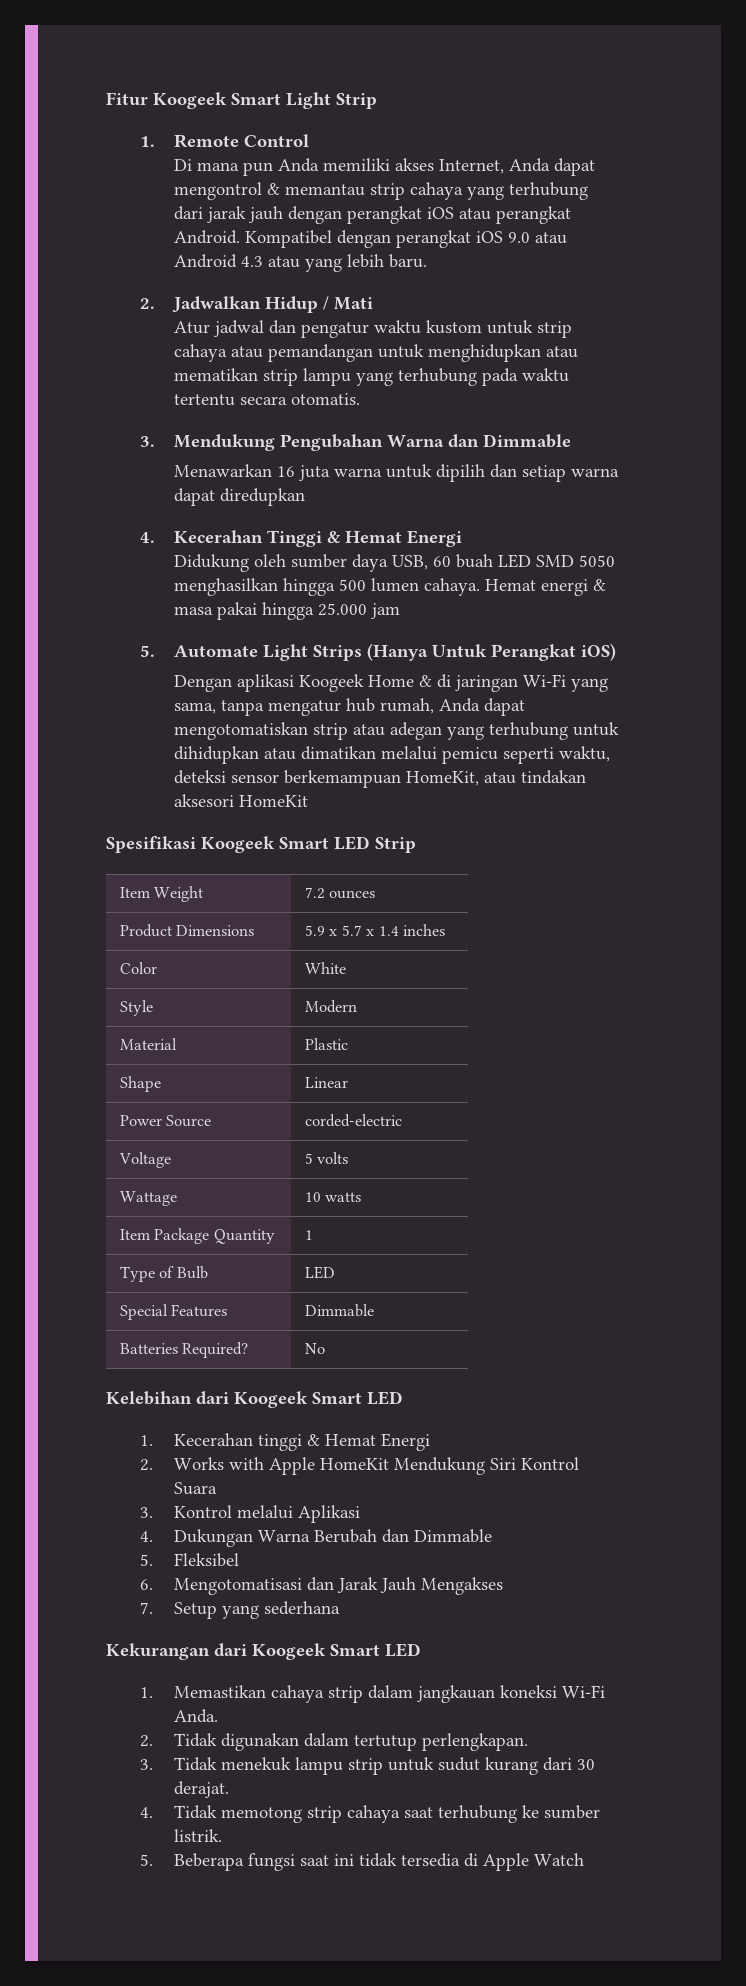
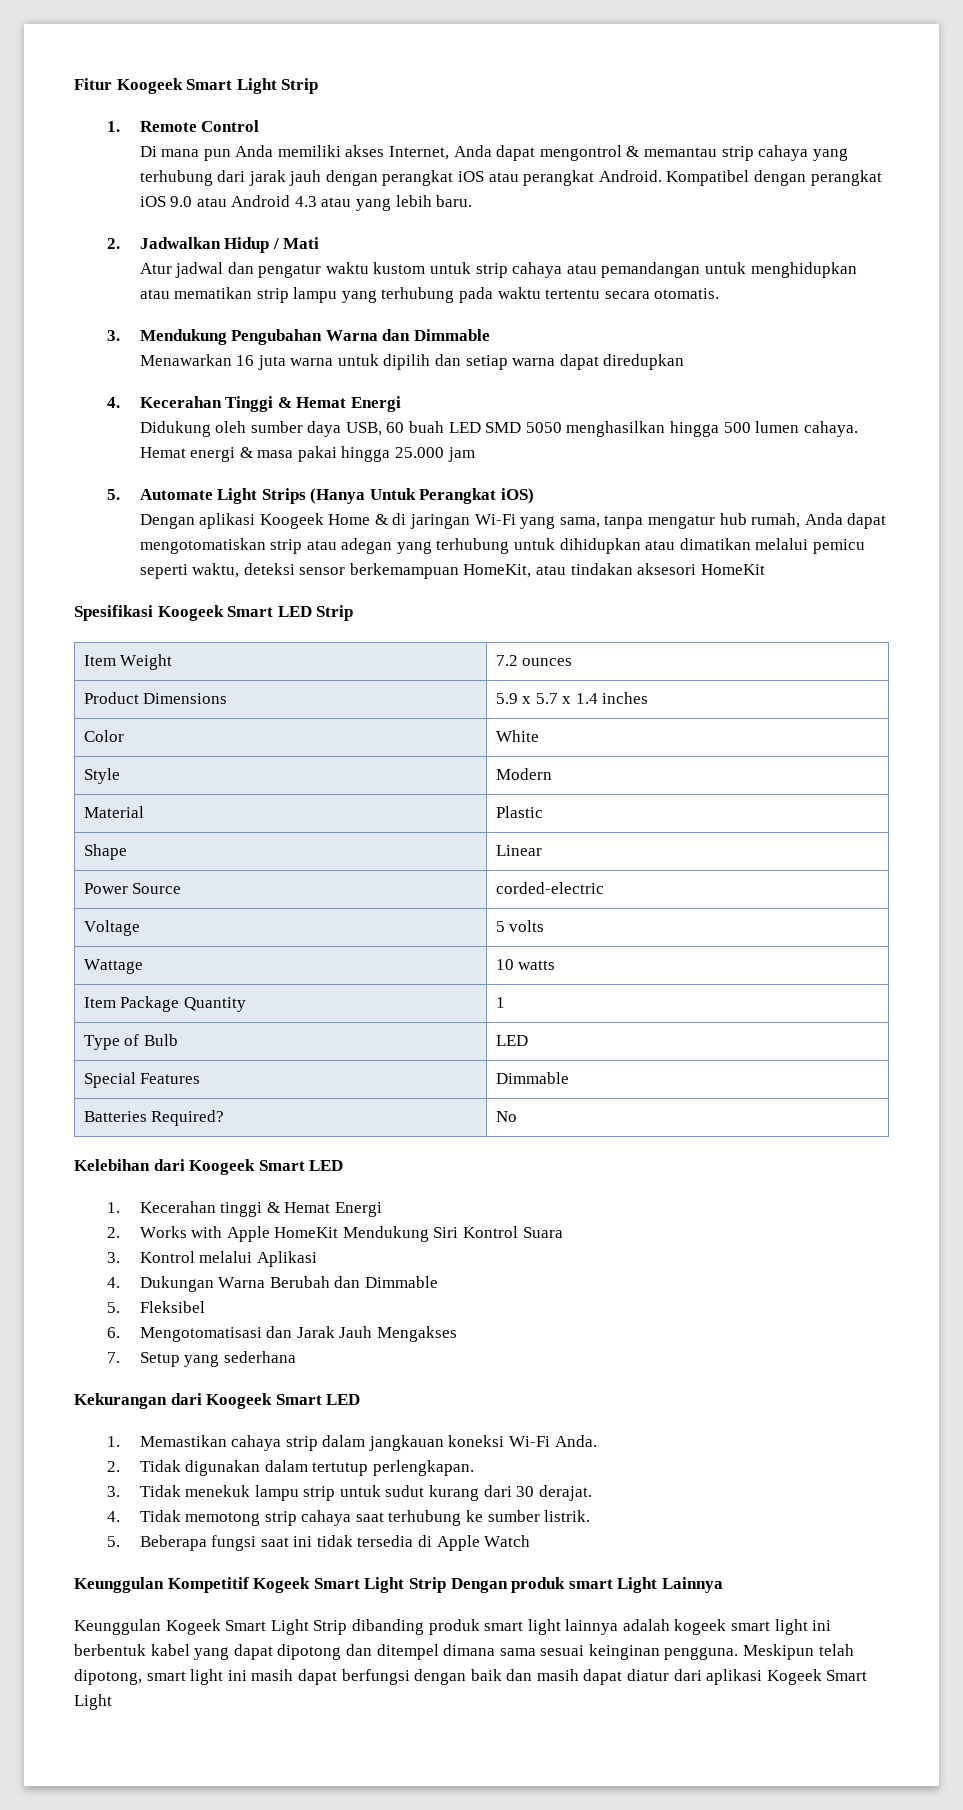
(584, 1859) none -> [74,1577,723,1593] [74,1619,832,1635] [74,1644,854,1660] [74,1669,868,1685] [74,1694,112,1710] // Keunggulan Kompetitif Kogeek Smart Light Strip Dengan produk smart Light Lainnya // Keunggulan Kogeek Smart Light Strip dibanding produk smart light lainnya adalah kogeek smart light ini berbentuk kabel yang dapat dipotong dan ditempel dimana sama sesuai keinginan pengguna. Meskipun telah dipotong, smart light ini masih dapat berfungsi dengan baik dan masih dapat diatur dari aplikasi Kogeek Smart Light

